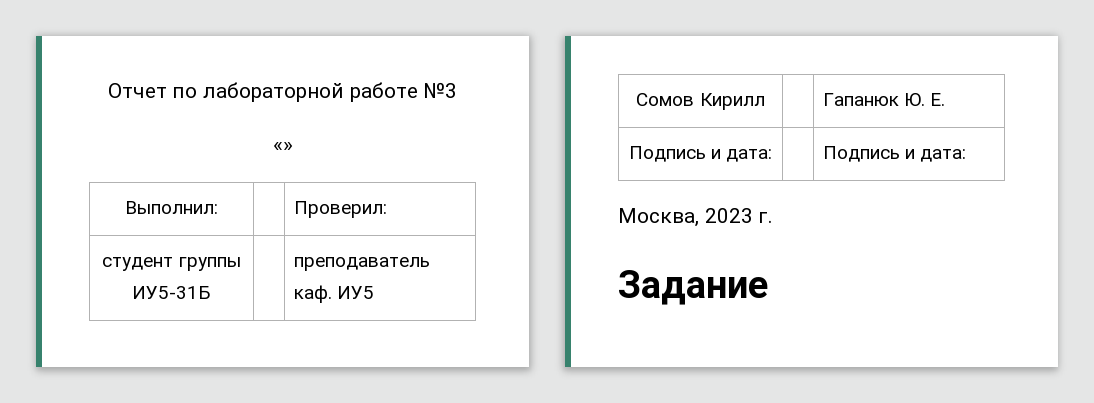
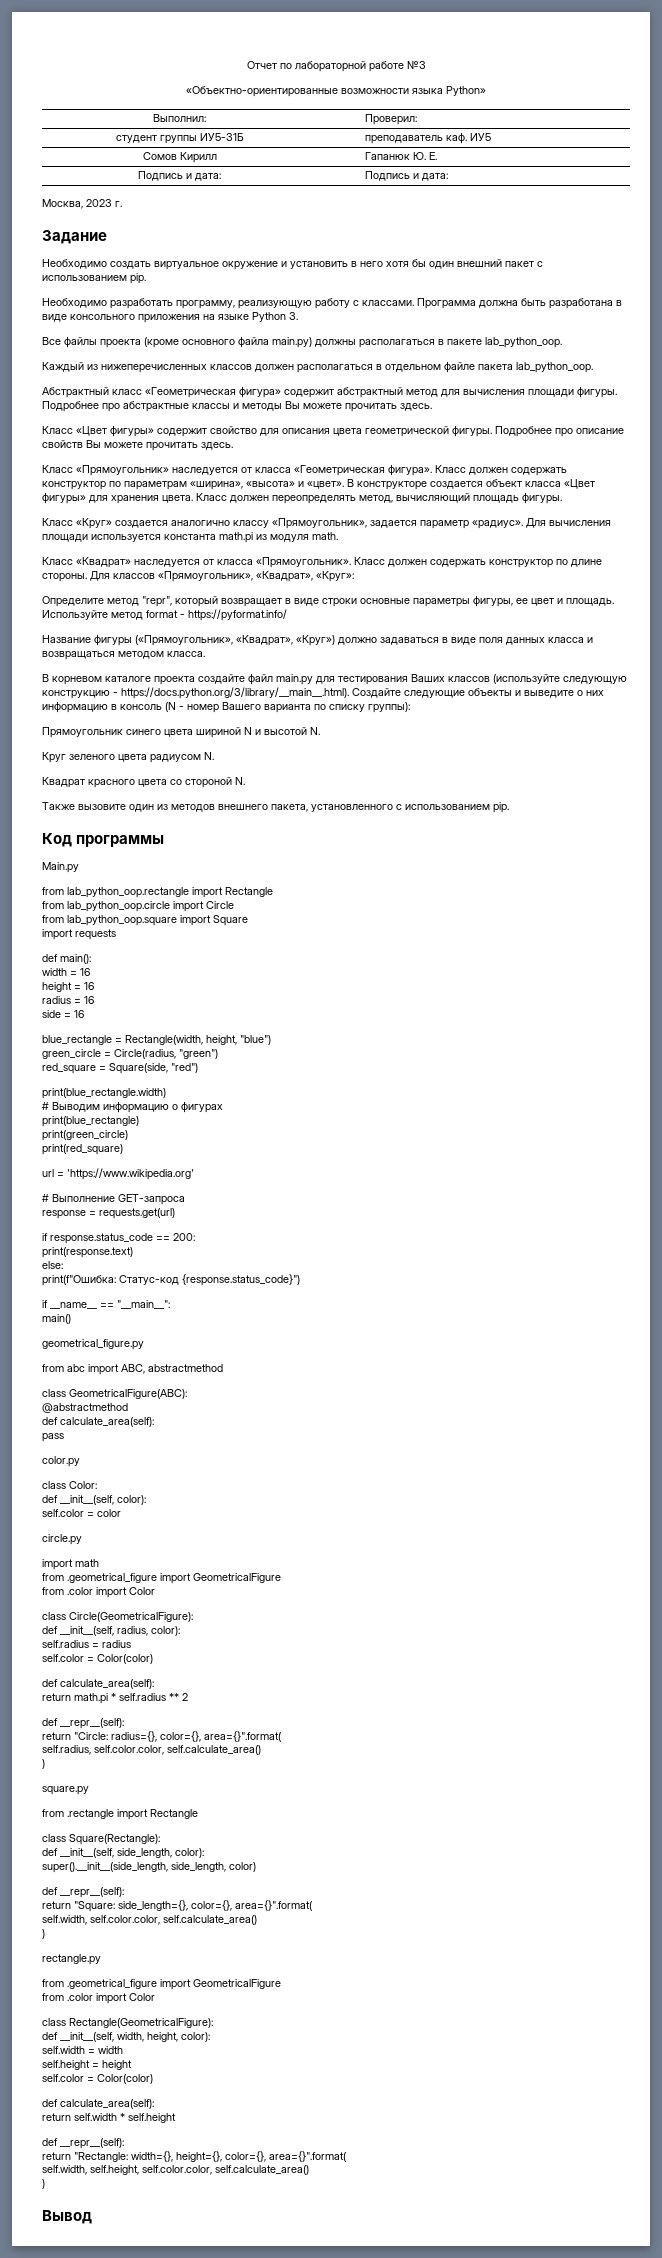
[272,142,293,152] «» -> [186,86,486,97] «Объектно-ориентированные возможности языка Python»
(768, 287) none -> [42,259,543,270] [42,273,146,284] [42,298,622,309] [42,312,298,323] [42,337,562,348] [42,362,593,373] [42,387,617,398] [42,401,432,412] [42,426,624,437] [42,440,233,451] [42,465,567,476] [42,479,595,490] [42,493,562,504] [42,518,611,529] [42,532,338,543] [42,557,602,568] [42,571,354,582] [42,596,614,607] [42,609,287,621] [42,635,593,646] [42,651,205,660] [42,674,627,685] [42,687,604,699] [42,702,410,713] [42,727,320,738] [42,752,214,763] [42,777,245,788] [42,802,509,813] [42,833,165,847] [42,862,79,873] [42,887,273,898] [42,901,234,912] [42,915,248,926] [42,929,116,940] [42,954,91,964] [42,968,90,976] [42,982,94,992] [42,996,94,1004] [42,1010,84,1018] [42,1035,271,1045] [42,1049,218,1059] [42,1063,198,1074] [42,1088,166,1099] [42,1102,223,1113] [42,1116,139,1127] [42,1130,128,1141] [42,1144,123,1155] [42,1168,194,1180] [42,1194,185,1205] [42,1208,175,1219] [42,1233,195,1244] [42,1247,133,1258] [42,1261,63,1269] [42,1274,300,1286] [42,1300,170,1309] [42,1314,71,1324] [42,1339,144,1350] [42,1364,223,1375] [42,1389,187,1399] [42,1403,128,1413] [42,1417,154,1427] [42,1433,64,1442] [42,1456,80,1467] [42,1481,97,1489] [42,1495,146,1505] [42,1509,121,1517] [42,1534,82,1545] [42,1559,99,1570] [42,1573,281,1584] [42,1587,155,1598] [42,1612,193,1622] [42,1626,180,1636] [42,1640,131,1648] [42,1654,153,1664] [42,1679,154,1689] [42,1693,188,1704] [42,1718,124,1729] [42,1731,281,1742] [42,1745,261,1755] [42,1759,45,1769] [42,1786,89,1795] [42,1809,198,1820] [42,1834,160,1845] [42,1848,204,1858] [42,1862,256,1873] [42,1887,124,1898] [42,1900,312,1912] [42,1915,257,1925] [42,1929,45,1939] [42,1954,101,1965] [42,1979,281,1990] [42,1993,155,2004] [42,2018,213,2028] [42,2032,210,2042] [42,2046,123,2054] [42,2060,132,2070] [42,2074,153,2084] [42,2099,154,2109] [42,2113,176,2123] [42,2138,124,2149] [42,2151,346,2162] [42,2165,309,2175] [42,2179,45,2189] [42,2210,92,2224] // Необходимо создать виртуальное окружение и установить в него хотя бы один внешний пакет с использованием pip. // Необходимо разработать программу, реализующую работу с классами. Программа должна быть разработана в виде консольного приложения на языке Python 3. // Все файлы проекта (кроме основного файла main.py) должны располагаться в пакете lab_python_oop. // Каждый из нижеперечисленных классов должен располагаться в отдельном файле пакета lab_python_oop. // Абстрактный класс «Геометрическая фигура» содержит абстрактный метод для вычисления площади фигуры. Подробнее про абстрактные классы и методы Вы можете прочитать здесь. // Класс «Цвет фигуры» содержит свойство для описания цвета геометрической фигуры. Подробнее про описание свойств Вы можете прочитать здесь. // Класс «Прямоугольник» наследуется от класса «Геометрическая фигура». Класс должен содержать конструктор по параметрам «ширина», «высота» и «цвет». В конструкторе создается объект класса «Цвет фигуры» для хранения цвета. Класс должен переопределять метод, вычисляющий площадь фигуры. // Класс «Круг» создается аналогично классу «Прямоугольник», задается параметр «радиус». Для вычисления площади используется константа math.pi из модуля math. // Класс «Квадрат» наследуется от класса «Прямоугольник». Класс должен содержать конструктор по длине стороны. Для классов «Прямоугольник», «Квадрат», «Круг»: // Определите метод "repr", который возвращает в виде строки основные параметры фигуры, ее цвет и площадь. Используйте метод format - https://pyformat.info/ // Название фигуры («Прямоугольник», «Квадрат», «Круг») должно задаваться в виде поля данных класса и возвращаться методом класса. // В корневом каталоге проекта создайте файл main.py для тестирования Ваших классов (используйте следующую конструкцию - https://docs.python.org/3/library/__main__.html). Создайте следующие объекты и выведите о них информацию в консоль (N - номер Вашего варианта по списку группы): // Прямоугольник синего цвета шириной N и высотой N. // Круг зеленого цвета радиусом N. // Квадрат красного цвета со стороной N. // Также вызовите один из методов внешнего пакета, установленного с использованием pip. // Код программы // Main.py // from lab_python_oop.rectangle import Rectangle // from lab_python_oop.circle import Circle // from lab_python_oop.square import Square // import requests // def main(): // width = 16 // height = 16 // radius = 16 // side = 16 // blue_rectangle = Rectangle(width, height, "blue") // green_circle = Circle(radius, "green") // red_square = Square(side, "red") // print(blue_rectangle.width) // # Выводим информацию о фигурах // print(blue_rectangle) // print(green_circle) // print(red_square) // url = 'https://www.wikipedia.org' // # Выполнение GET-запроса // response = requests.get(url) // if response.status_code == 200: // print(response.text) // else: // print(f"Ошибка: Статус-код {response.status_code}") // if __name__ == "__main__": // main() // geometrical_figure.py // from abc import ABC, abstractmethod // class GeometricalFigure(ABC): // @abstractmethod // def calculate_area(self): // pass // color.py // class Color: // def __init__(self, color): // self.color = color // circle.py // import math // from .geometrical_figure import GeometricalFigure // from .color import Color // class Circle(GeometricalFigure): // def __init__(self, radius, color): // self.radius = radius // self.color = Color(color) // def calculate_area(self): // return math.pi * self.radius ** 2 // def __repr__(self): // return "Circle: radius={}, color={}, area={}".format( // self.radius, self.color.color, self.calculate_area() // ) // square.py // from .rectangle import Rectangle // class Square(Rectangle): // def __init__(self, side_length, color): // super().__init__(side_length, side_length, color) // def __repr__(self): // return "Square: side_length={}, color={}, area={}".format( // self.width, self.color.color, self.calculate_area() // ) // rectangle.py // from .geometrical_figure import GeometricalFigure // from .color import Color // class Rectangle(GeometricalFigure): // def __init__(self, width, height, color): // self.width = width // self.height = height // self.color = Color(color) // def calculate_area(self): // return self.width * self.height // def __repr__(self): // return "Rectangle: width={}, height={}, color={}, area={}".format( // self.width, self.height, self.color.color, self.calculate_area() // ) // Вывод

